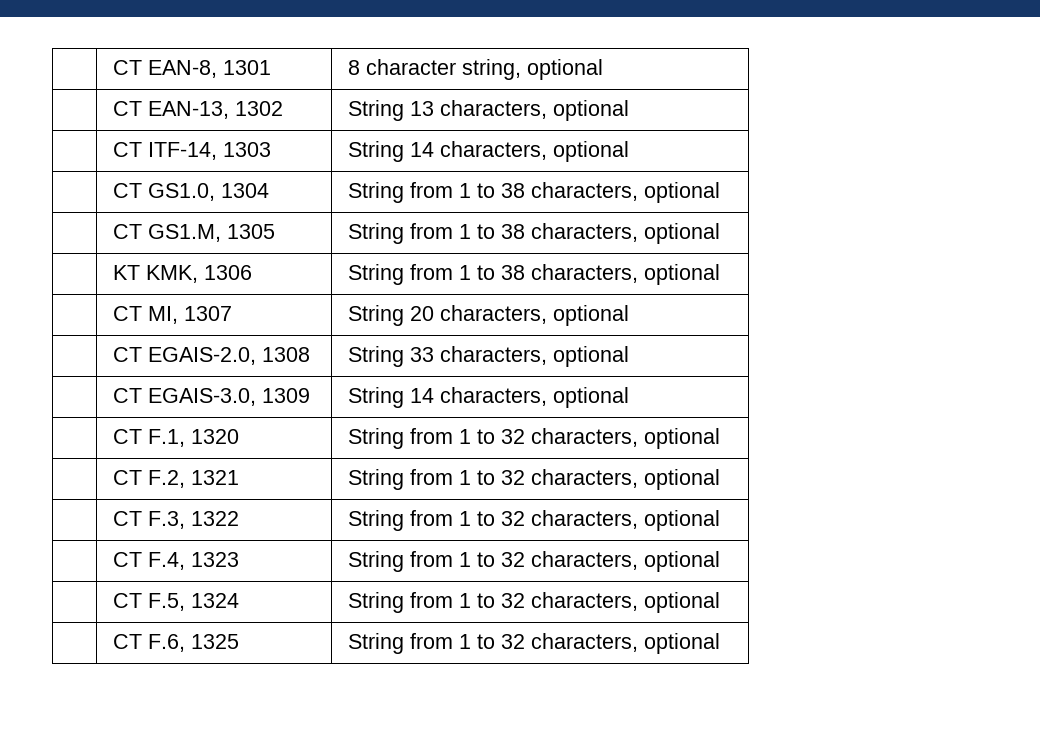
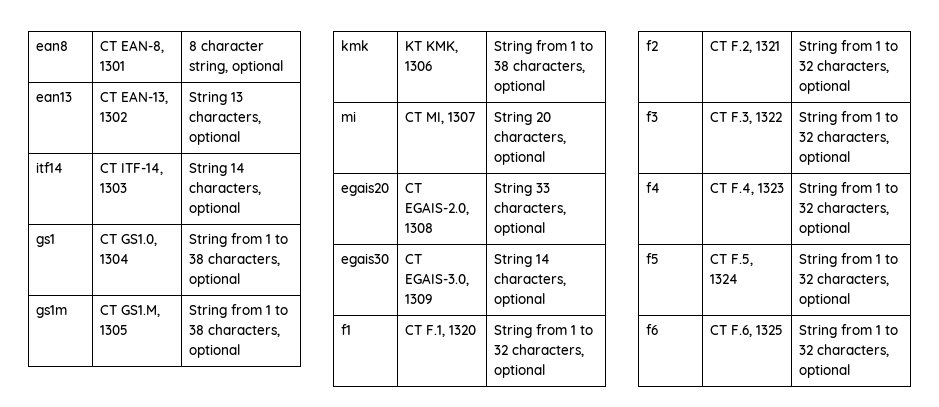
(113, 67) none -> [35,41,68,51] ean8
(604, 69) none -> [35,92,72,102] ean13
(630, 110) none -> [35,162,63,173] itf14
(630, 151) none -> [35,234,55,247] gs1
(721, 192) none -> [35,305,67,318] gs1m
(721, 233) none -> [340,40,369,51] kmk
(721, 274) none -> [340,111,356,122] mi
(630, 315) none -> [340,182,389,196] egais20
(630, 356) none -> [340,253,389,267] egais30
(630, 397) none -> [340,324,351,335] f1
(721, 438) none -> [645,40,658,51] f2
(721, 479) none -> [645,111,658,122] f3
(721, 520) none -> [645,182,660,193] f4
(721, 561) none -> [645,253,659,264] f5
(721, 602) none -> [645,324,658,335] f6

